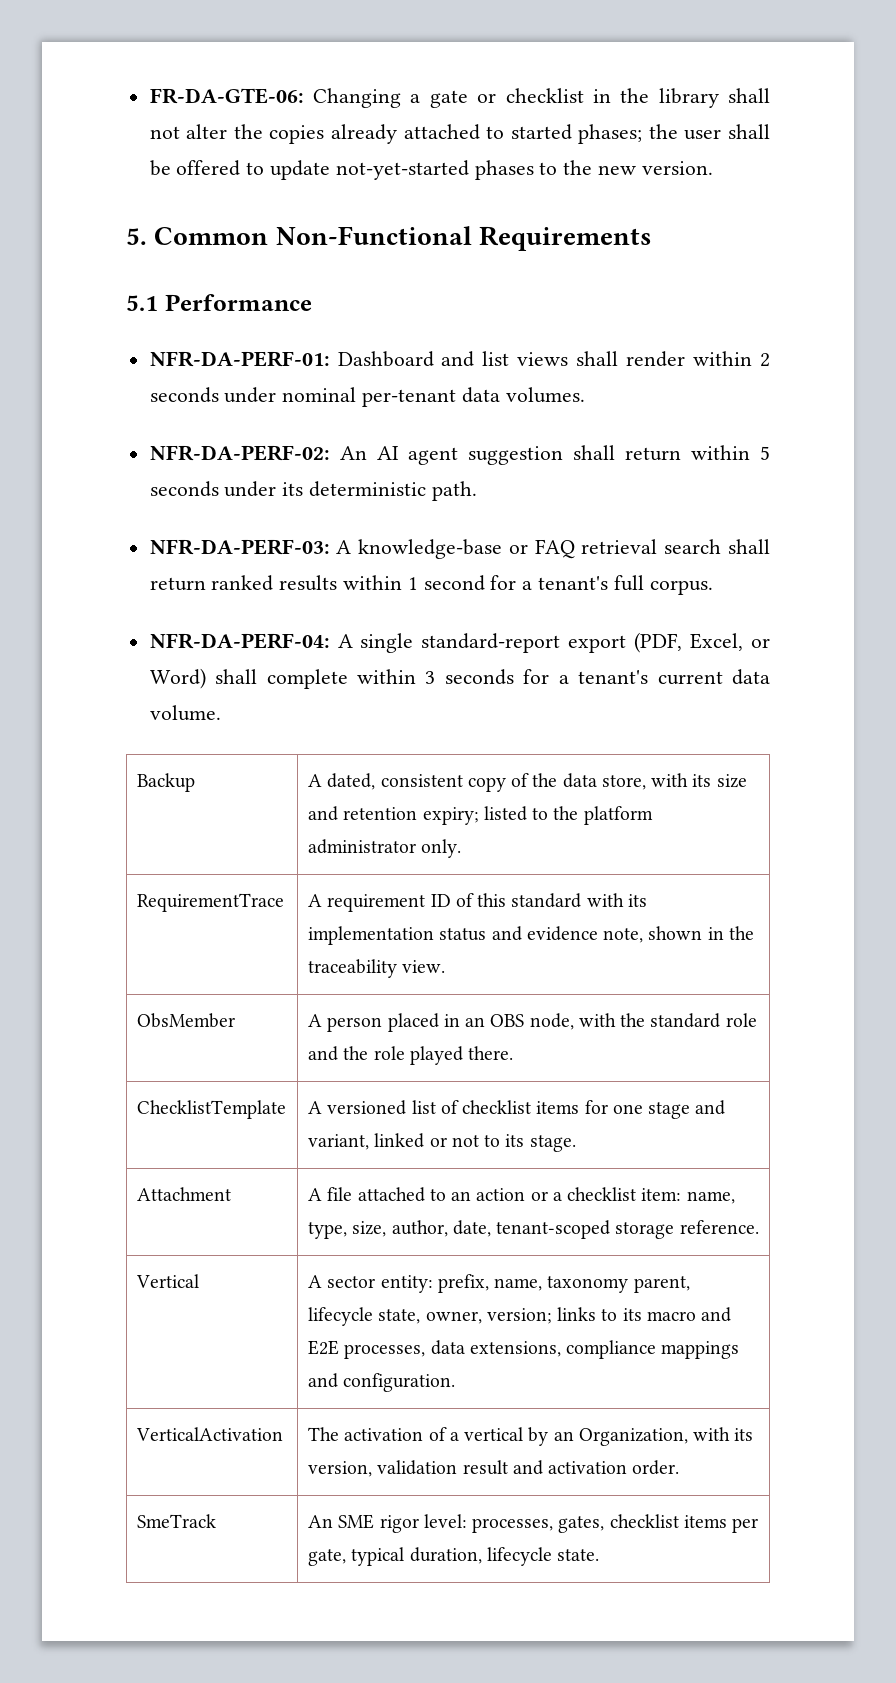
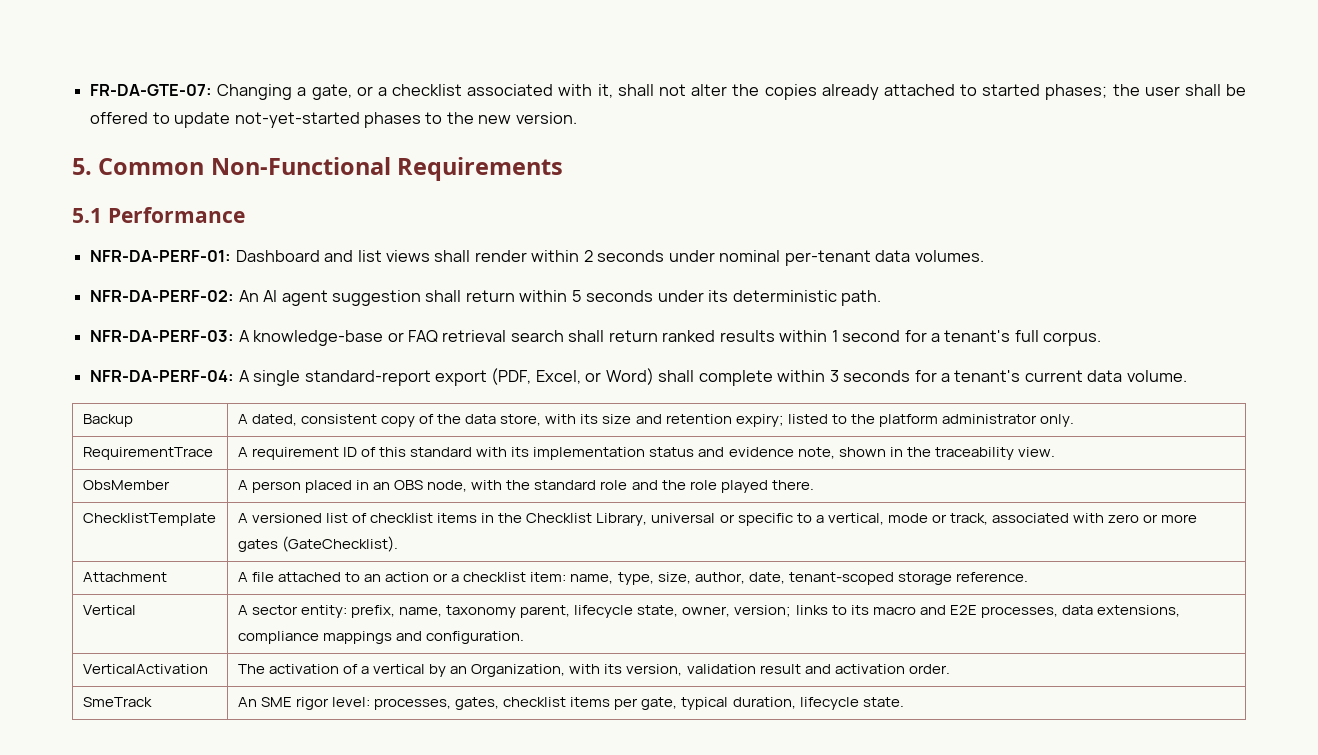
[149,88,304,104] FR-DA-GTE-06: -> [90,84,213,96] FR-DA-GTE-07:
[429,88,719,108] gate or checklist in the library -> [311,84,613,100] gate, or a checklist associated with it,
[584,1100,726,1119] [307,1133,576,1152] for one stage and variant, linked or not to its stage. -> [481,513,1198,526] [237,536,399,552] in the Checklist Library, universal or specific to a vertical, mode or track, associated with zero or more gates (GateChecklist).

